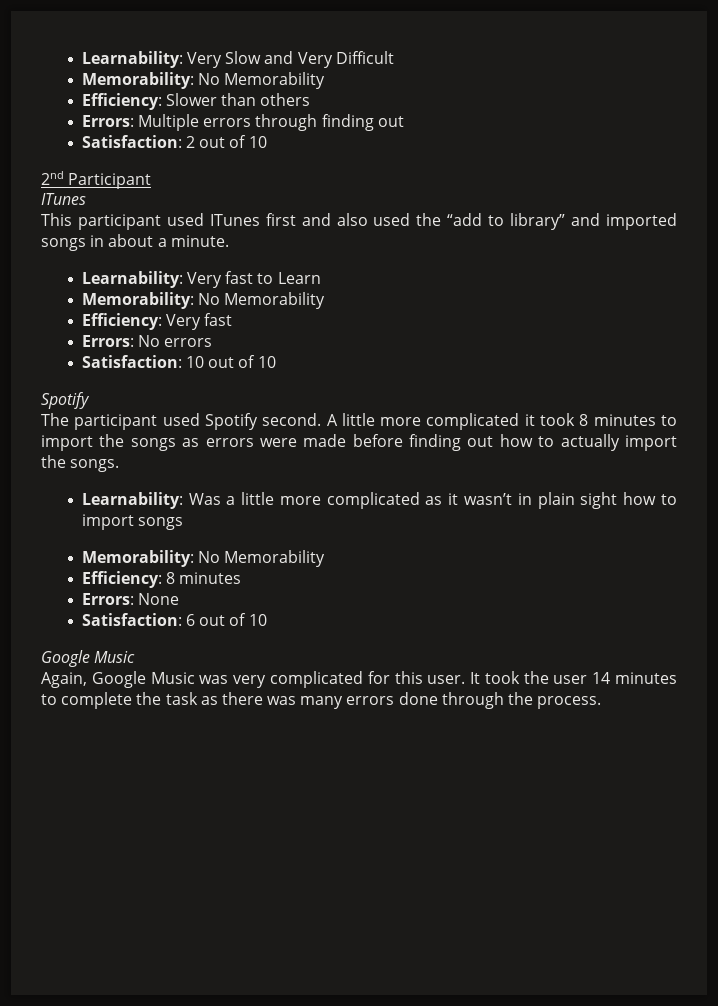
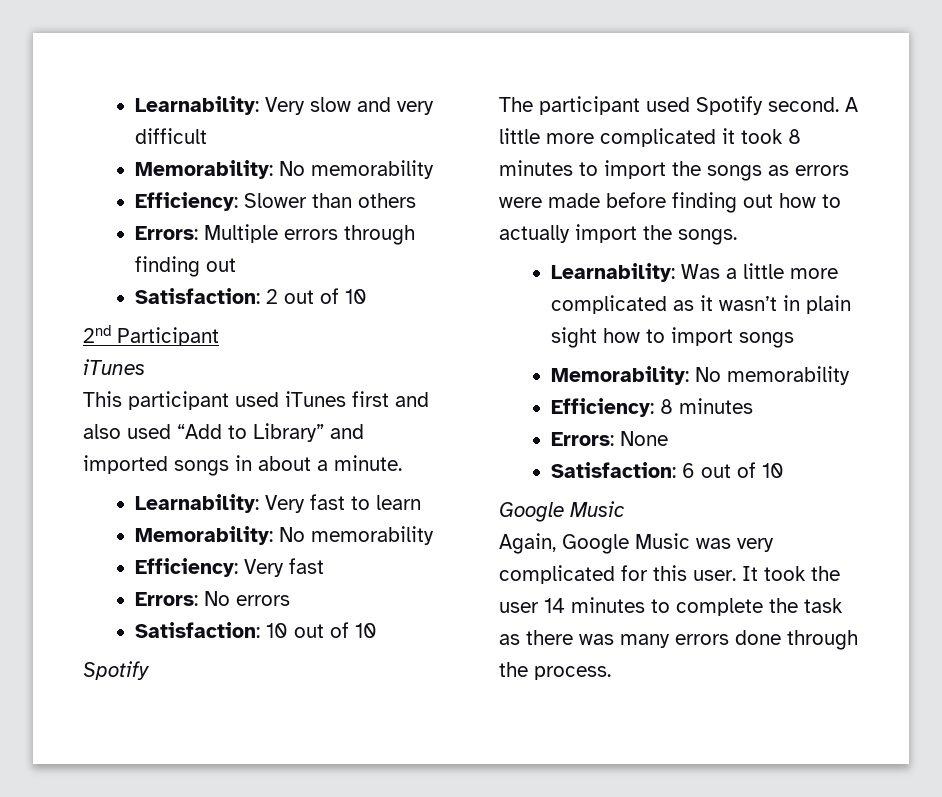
[81,51,394,68] [81,72,326,89] Learnability: Very Slow and Very Difficult // Memorability: No Memorability -> [135,96,435,115] [135,128,208,144] [135,160,435,179] Learnability: Very slow and very difficult // Memorability: No memorability
[41,193,86,205] ITunes -> [83,359,145,375] iTunes
[209,214,260,226] ITunes -> [285,391,346,407] iTunes
[416,213,566,230] the “add to library” -> [177,423,324,442] “Add to Library”
[277,272,321,284] [81,292,326,309] Learn // Memorability: No Memorability -> [376,495,422,510] [135,526,435,545] learn // Memorability: No memorability
[224,550,326,567] Memorability -> [727,366,851,385] memorability

